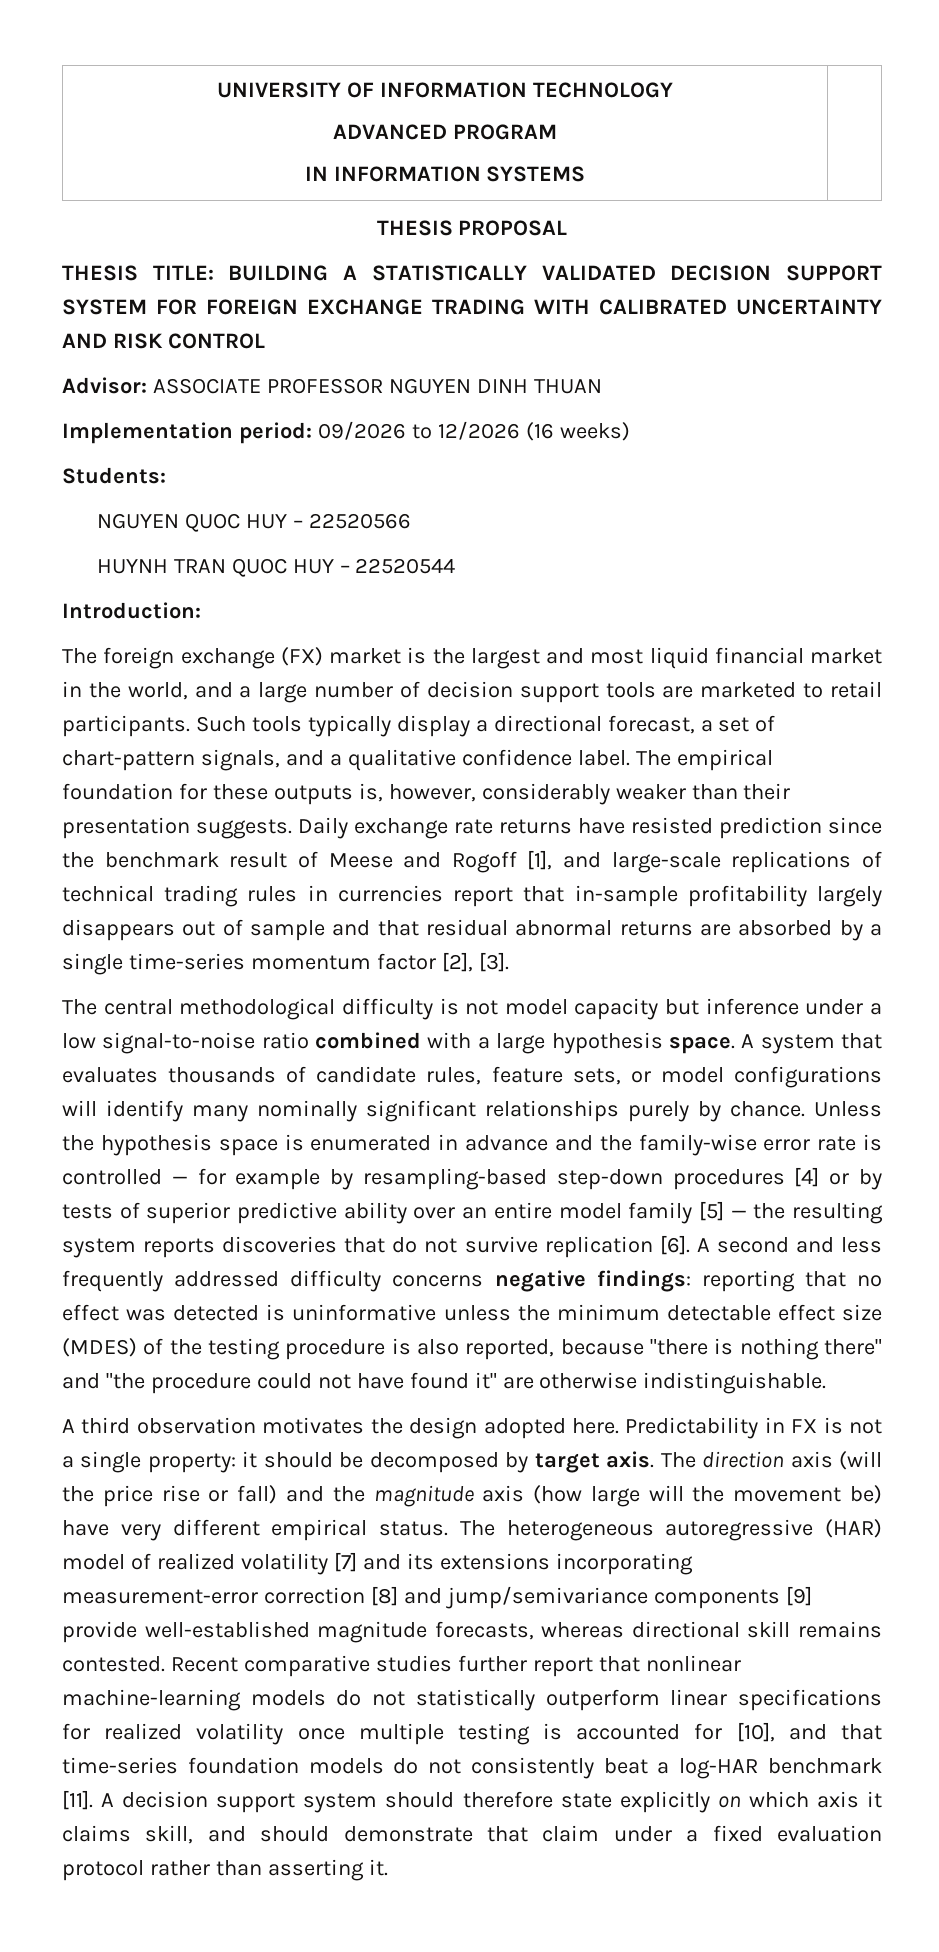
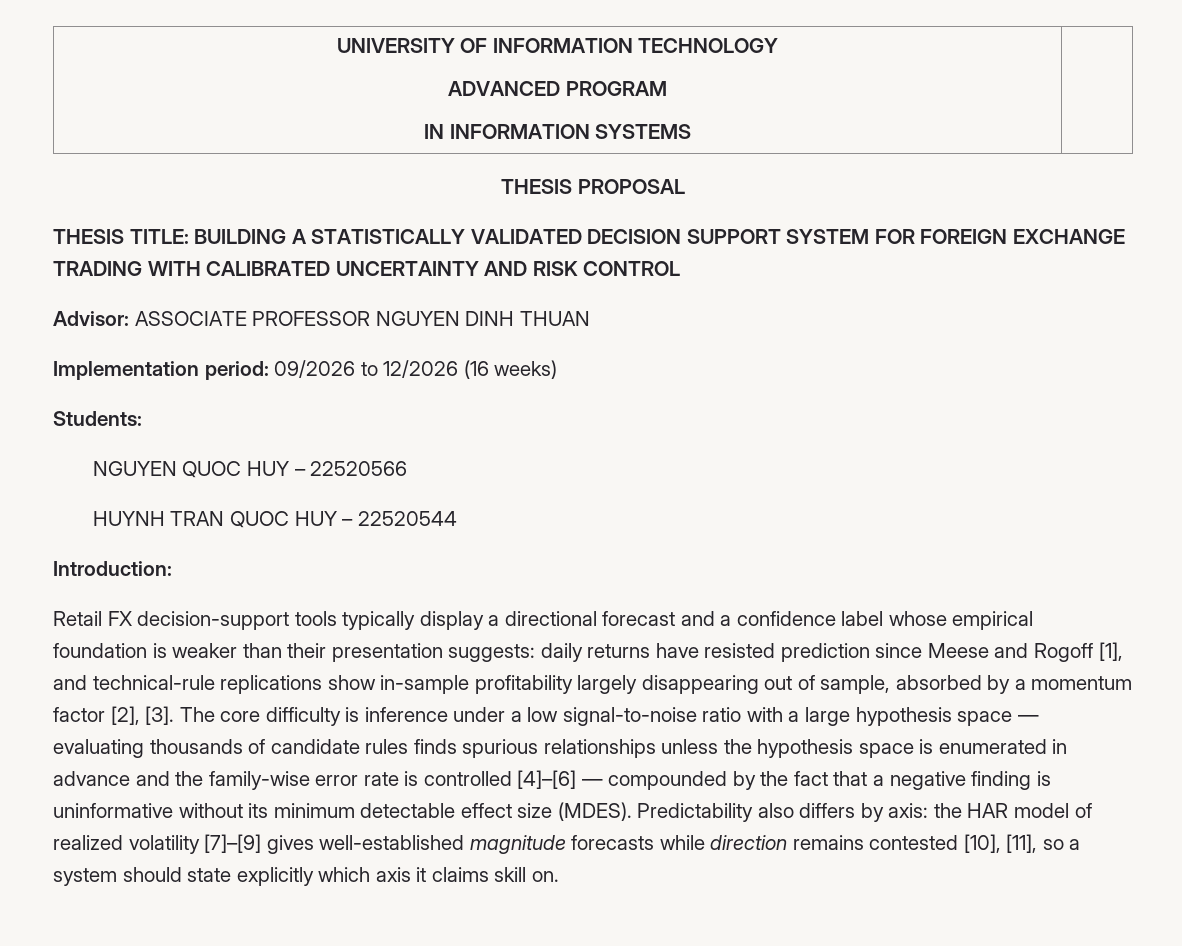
[62,647,882,669] [62,681,883,703] [62,715,246,737] The foreign exchange (FX) market is the largest and most liquid financial market in the world, and a large number of decision support tools are marketed to retail participants. Such -> [53,611,290,630] Retail FX decision-support
[607,715,776,734] [62,749,773,771] [62,783,791,805] [62,817,493,839] forecast, a set of chart-pattern signals, and a qualitative confidence label. The empirical foundation for these outputs is, however, considerably weaker than their presentation suggests. Daily exchange rate -> [602,611,1034,630] [53,643,583,662] forecast and a confidence label whose empirical foundation is weaker than their presentation suggests: daily
[62,851,318,868] the benchmark result of -> (923, 650) none
[611,851,882,873] [62,885,565,907] large-scale replications of technical trading rules in currencies report that -> [92,675,376,694] technical-rule replications show
[62,919,175,941] disappears -> [641,675,759,694] disappearing
[250,919,731,941] sample and that residual abnormal returns are -> [820,675,891,694] sample,
[62,953,245,975] single time-series -> (1026, 684) none
[62,998,700,1020] // The central methodological difficulty is not model capacity but -> [179,707,360,726] The core difficulty is
[315,1032,422,1049] combined -> (742, 714) none
[668,1033,883,1054] [62,1066,882,1088] [62,1100,882,1122] space. A system that evaluates thousands of candidate rules, feature sets, or model configurations will identify many nominally significant relationships purely by chance. Unless -> [957,711,1039,726] [53,739,719,758] space — evaluating thousands of candidate rules finds spurious relationships unless
[171,1167,882,1190] [62,1201,884,1224] [62,1235,883,1258] [62,1270,882,1292] [62,1304,883,1321] [62,1338,883,1360] [62,1372,827,1394] [62,1417,882,1439] [62,1451,882,1473] [62,1485,883,1507] [62,1519,882,1541] [62,1552,693,1575] [62,1586,812,1609] [62,1621,882,1643] [62,1655,741,1677] [62,1689,882,1711] [62,1722,882,1745] [62,1757,883,1779] [62,1790,296,1813] — for example by resampling-based step-down procedures [4] or by tests of superior predictive ability over an entire model family [5] — the resulting system reports discoveries that do not survive replication [6]. A second and less frequently addressed difficulty concerns negative findings: reporting that no effect was detected is uninformative unless the minimum detectable effect size (MDES) of the testing procedure is also reported, because "there is nothing there" and "the procedure could not have found it" are otherwise indistinguishable. // A third observation motivates the design adopted here. Predictability in FX is not a single property: it should be decomposed by target axis. The direction axis (will the price rise or fall) and the magnitude axis (how large will the movement be) have very different empirical status. The heterogeneous autoregressive (HAR) model of realized volatility [7] and its extensions incorporating measurement-error correction [8] and jump/semivariance components [9] provide well-established magnitude forecasts, whereas directional skill remains contested. Recent comparative studies further report that nonlinear machine-learning models do not statistically outperform linear specifications for realized volatility once multiple testing is accounted for [10], and that time-series foundation models do not consistently beat a log-HAR benchmark [11]. A decision support -> [517,770,1051,790] [53,802,1092,822] [53,834,1081,854] [4]–[6] — compounded by the fact that a negative finding is uninformative without its minimum detectable effect size (MDES). Predictability also differs by axis: the HAR model of realized volatility [7]–[9] gives well-established magnitude forecasts while direction remains contested [10], [11], so a
[462,1791,553,1808] therefore -> (182, 874) none
[717,1796,741,1808] on -> (314, 876) none
[145,1825,882,1844] [62,1859,388,1881] skill, and should demonstrate that claim under a fixed evaluation protocol rather than asserting it. -> [494,867,559,882] skill on.

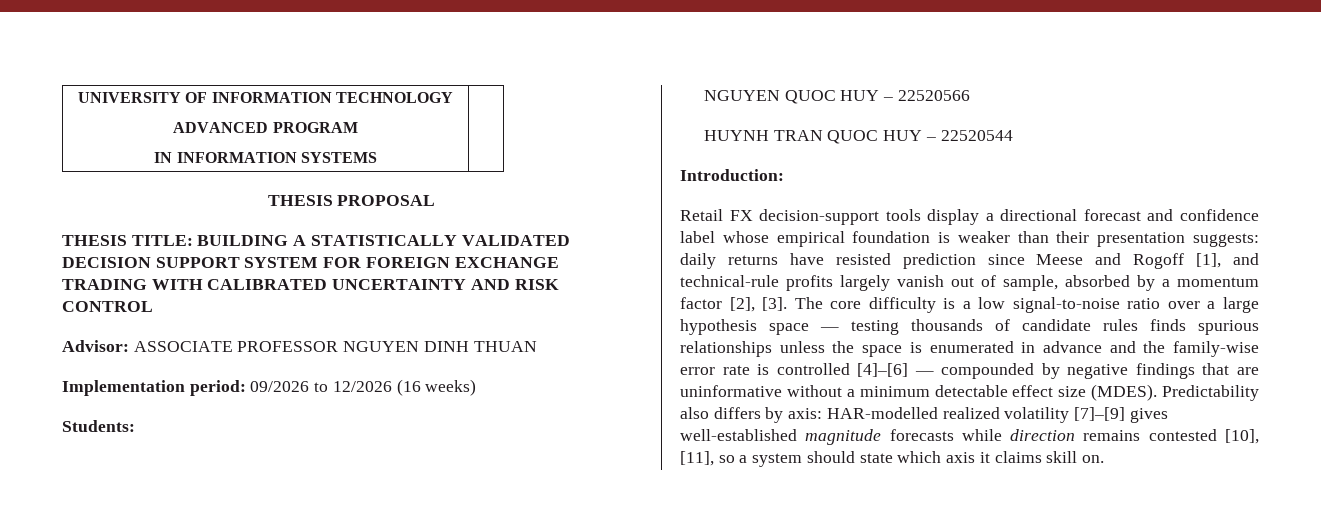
[342,611,416,630] typically -> (921, 215) none
[720,615,732,626] a -> (1174, 215) none
[220,675,759,694] replications show in-sample profitability largely disappearing -> [786,275,944,291] profits largely vanish
[364,707,506,722] inference under -> (956, 303) none
[746,707,783,722] with -> [1167,301,1200,309] over
[53,739,144,758] evaluating -> [851,320,899,335] testing
[757,739,854,758] hypothesis -> (855, 347) none
[760,771,1051,790] the fact that a negative finding is -> [1067,363,1259,379] negative findings that are
[248,803,269,818] its -> [846,389,855,397] a
[933,803,1092,818] the HAR model of -> [826,407,938,419] HAR-modelled
[236,867,314,886] explicitly -> (893, 458) none

